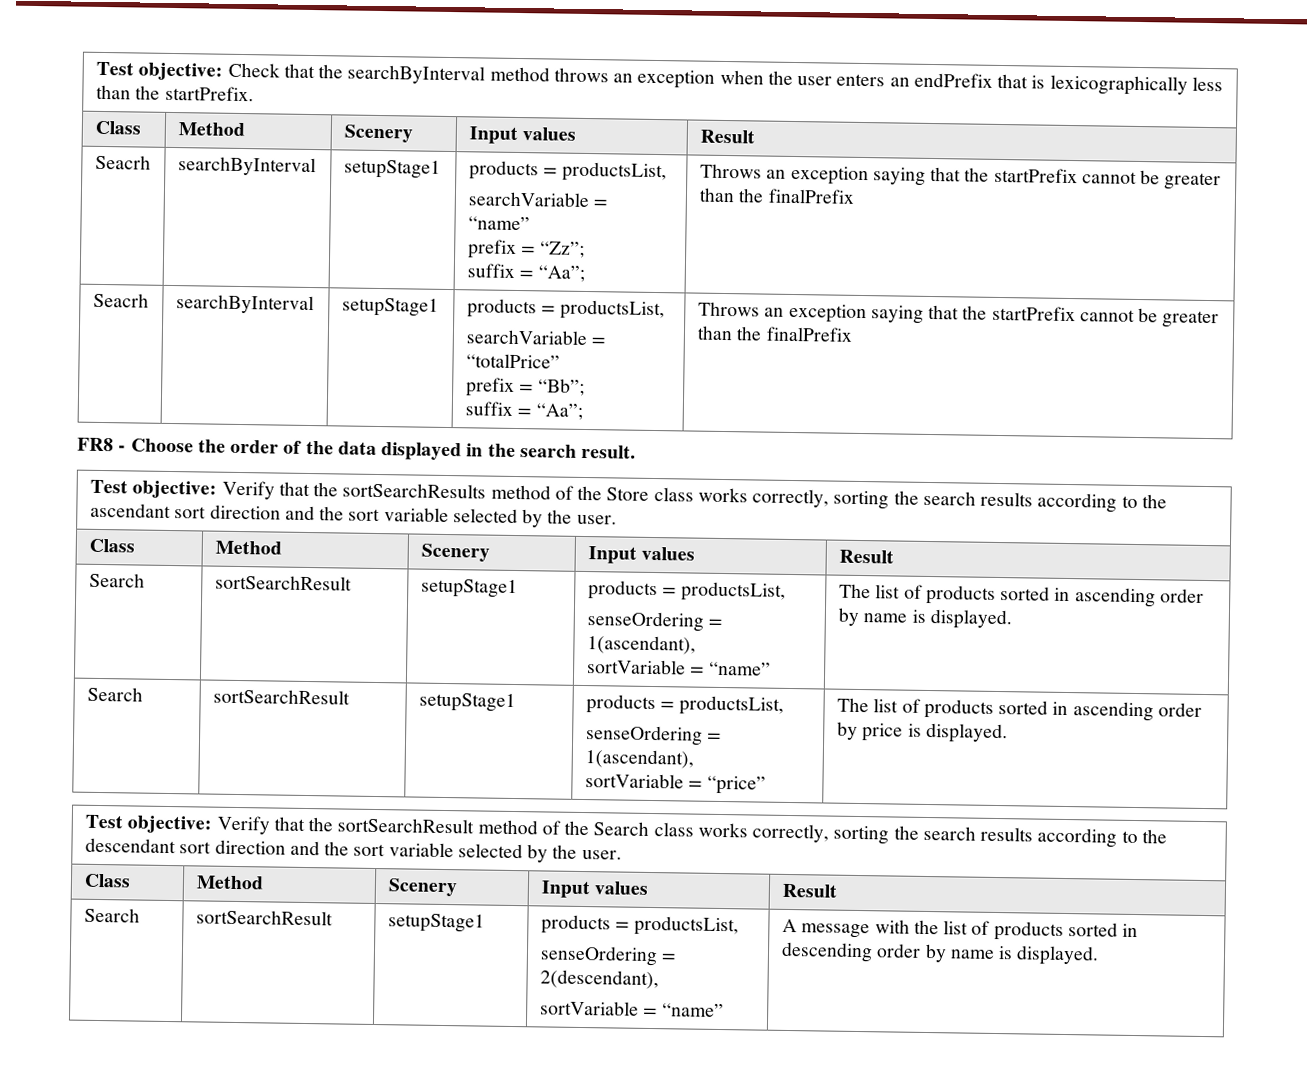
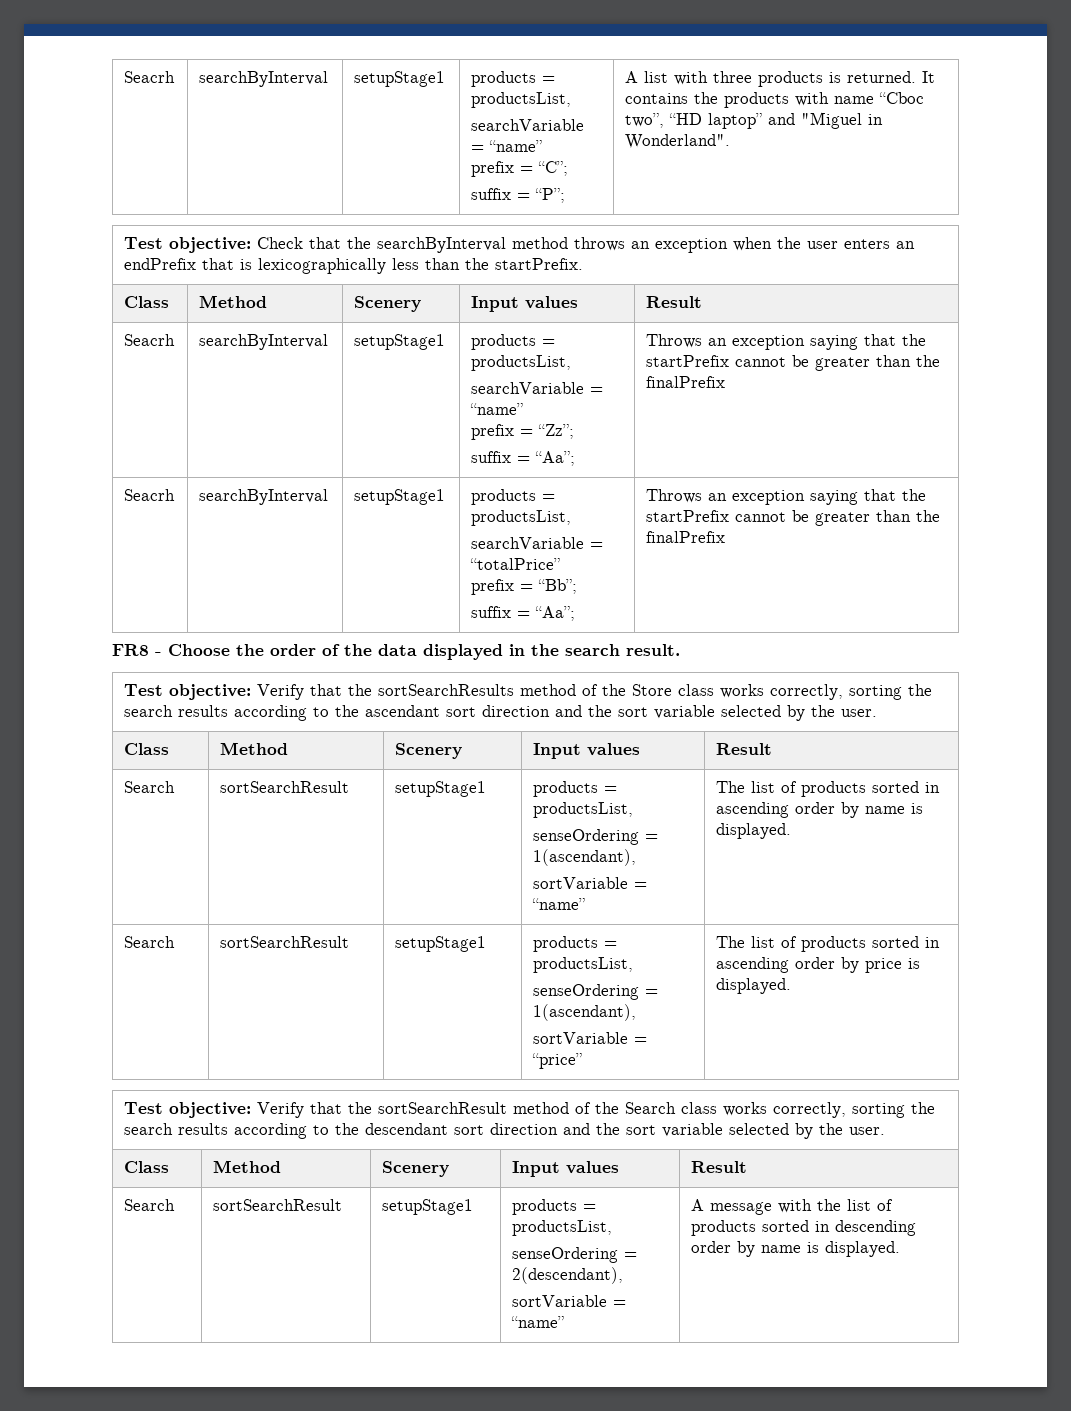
(95, 68) none -> [124,71,176,83] [199,71,329,87] [354,71,446,87] [471,71,556,87] [471,92,572,108] [471,119,585,131] [471,140,543,152] [471,161,569,177] [471,188,566,203] [625,71,936,87] [625,92,925,108] [625,112,884,129] [625,134,731,149] Seacrh | searchByInterval | setupStage1 | products = productsList, // searchVariable = “name” // prefix = “C”; // suffix = “P”; | A list with three products is returned. It contains the products with name “Cboc two”, “HD laptop” and "Miguel in Wonderland". //

